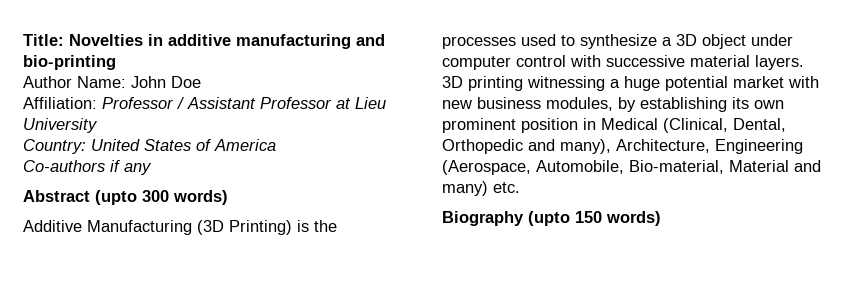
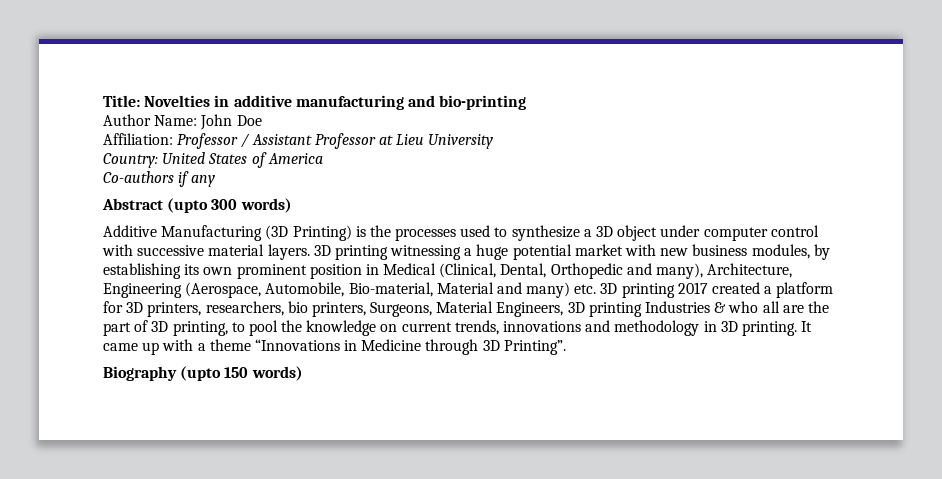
(520, 187) none -> [600,282,834,298] [103,301,829,317] [103,320,813,336] [103,339,566,355] 3D printing 2017 created a platform for 3D printers, researchers, bio printers, Surgeons, Material Engineers, 3D printing Industries & who all are the part of 3D printing, to pool the knowledge on current trends, innovations and methodology in 3D printing. It came up with a theme “Innovations in Medicine through 3D Printing”.

